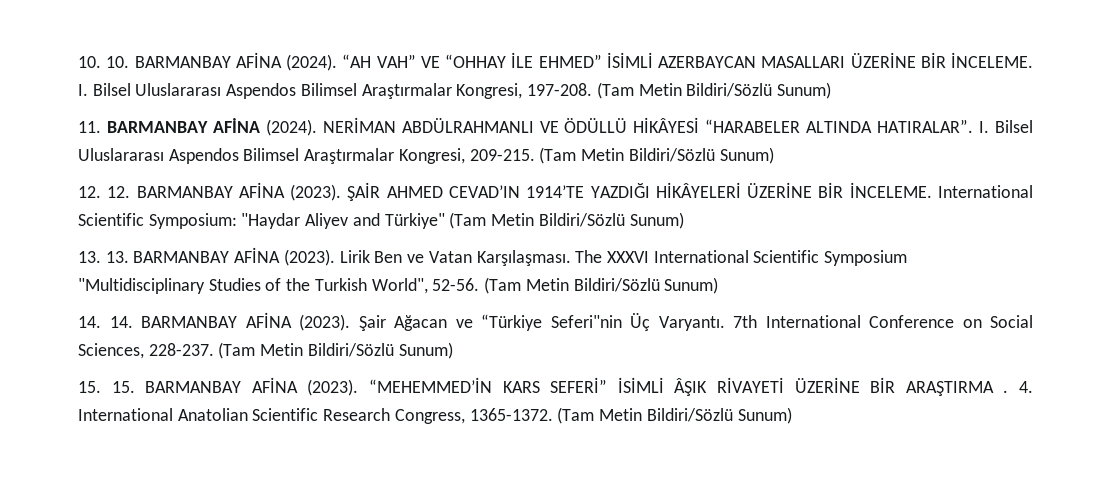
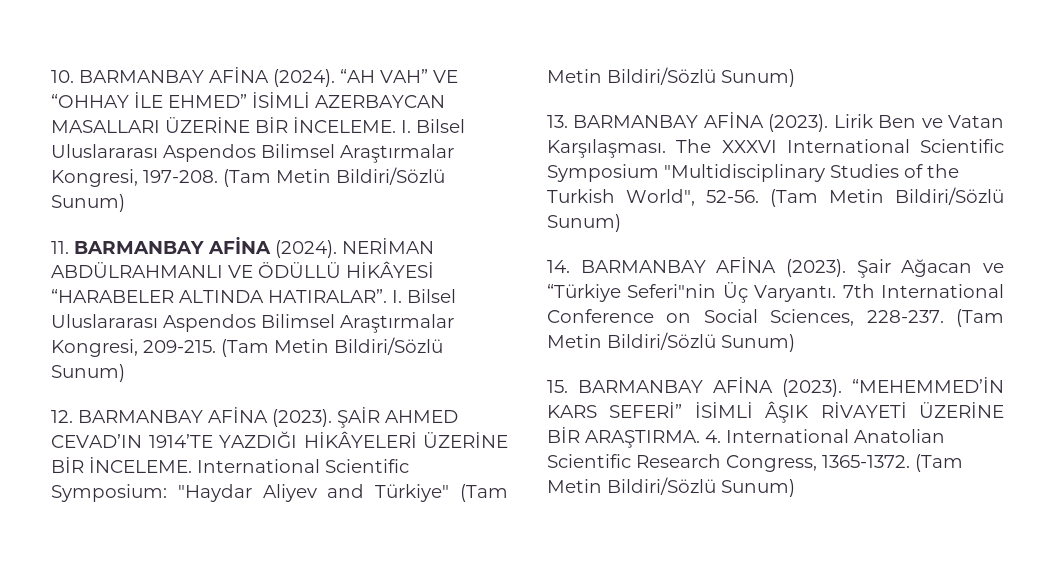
[78,56,130,68] 10. 10. -> [51,70,74,83] 10.
[107,186,131,198] 12. -> (73, 416) none
[105,251,129,263] 13. -> (568, 121) none
[109,316,133,328] 14. -> (570, 266) none
[111,381,135,393] 15. -> (568, 386) none
[905,381,1009,396] ARAŞTIRMA . -> [585,430,700,448] ARAŞTIRMA.

